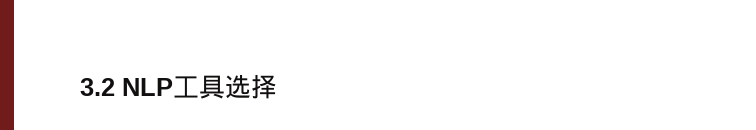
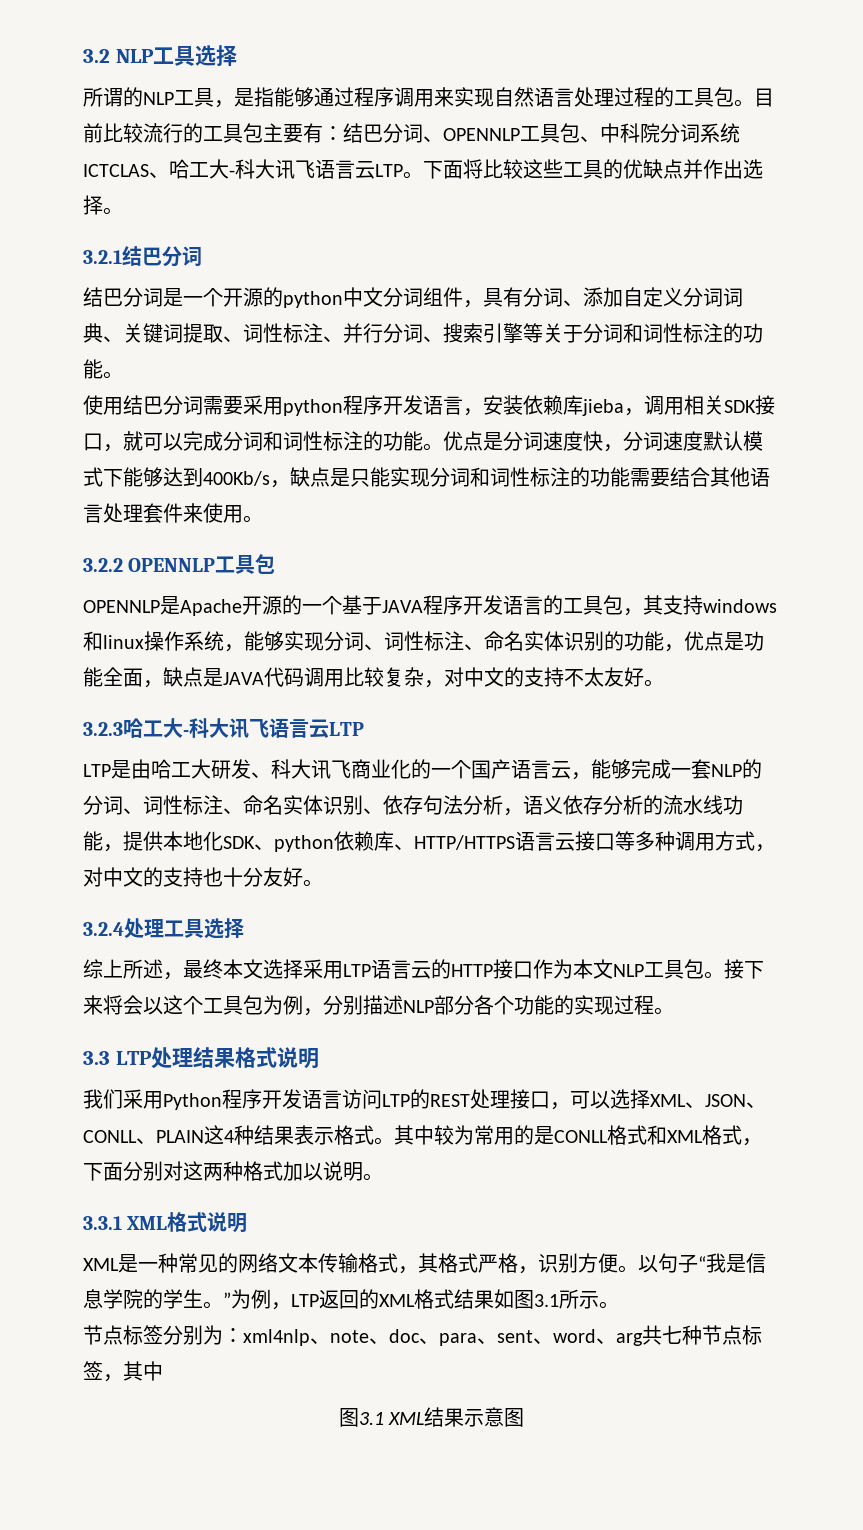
(277, 86) none -> [83,87,774,108] [83,123,740,143] [83,159,763,179] [83,195,123,215] [83,246,202,267] [83,287,743,308] [83,323,763,343] [83,359,123,379] [83,395,775,416] [83,431,763,452] [83,467,770,488] [83,503,263,523] [83,554,276,574] [83,595,777,616] [83,631,764,652] [83,667,664,688] [83,718,364,739] [83,759,762,780] [83,795,743,816] [83,831,775,852] [83,867,323,887] [83,918,244,939] [83,959,764,980] [83,995,674,1016] [83,1047,319,1069] [83,1089,766,1110] [83,1125,762,1146] [83,1161,383,1181] [83,1212,248,1233] [83,1253,766,1274] [83,1289,619,1310] [83,1325,762,1346] [83,1361,163,1382] [338,1407,525,1427] // 所谓的NLP工具，是指能够通过程序调用来实现自然语言处理过程的工具包。目前比较流行的工具包主要有：结巴分词、OPENNLP工具包、中科院分词系统ICTCLAS、哈工大-科大讯飞语言云LTP。下面将比较这些工具的优缺点并作出选择。 // 3.2.1结巴分词 // 结巴分词是一个开源的python中文分词组件，具有分词、添加自定义分词词典、关键词提取、词性标注、并行分词、搜索引擎等关于分词和词性标注的功能。 // 使用结巴分词需要采用python程序开发语言，安装依赖库jieba，调用相关SDK接口，就可以完成分词和词性标注的功能。优点是分词速度快，分词速度默认模式下能够达到400Kb/s，缺点是只能实现分词和词性标注的功能需要结合其他语言处理套件来使用。 // 3.2.2 OPENNLP工具包 // OPENNLP是Apache开源的一个基于JAVA程序开发语言的工具包，其支持windows和linux操作系统，能够实现分词、词性标注、命名实体识别的功能，优点是功能全面，缺点是JAVA代码调用比较复杂，对中文的支持不太友好。 // 3.2.3哈工大-科大讯飞语言云LTP // LTP是由哈工大研发、科大讯飞商业化的一个国产语言云，能够完成一套NLP的分词、词性标注、命名实体识别、依存句法分析，语义依存分析的流水线功能，提供本地化SDK、python依赖库、HTTP/HTTPS语言云接口等多种调用方式，对中文的支持也十分友好。 // 3.2.4处理工具选择 // 综上所述，最终本文选择采用LTP语言云的HTTP接口作为本文NLP工具包。接下来将会以这个工具包为例，分别描述NLP部分各个功能的实现过程。 // 3.3 LTP处理结果格式说明 // 我们采用Python程序开发语言访问LTP的REST处理接口，可以选择XML、JSON、CONLL、PLAIN这4种结果表示格式。其中较为常用的是CONLL格式和XML格式，下面分别对这两种格式加以说明。 // 3.3.1 XML格式说明 // XML是一种常见的网络文本传输格式，其格式严格，识别方便。以句子“我是信息学院的学生。”为例，LTP返回的XML格式结果如图3.1所示。 // 节点标签分别为：xml4nlp、note、doc、para、sent、word、arg共七种节点标签，其中 // 图3.1 XML结果示意图

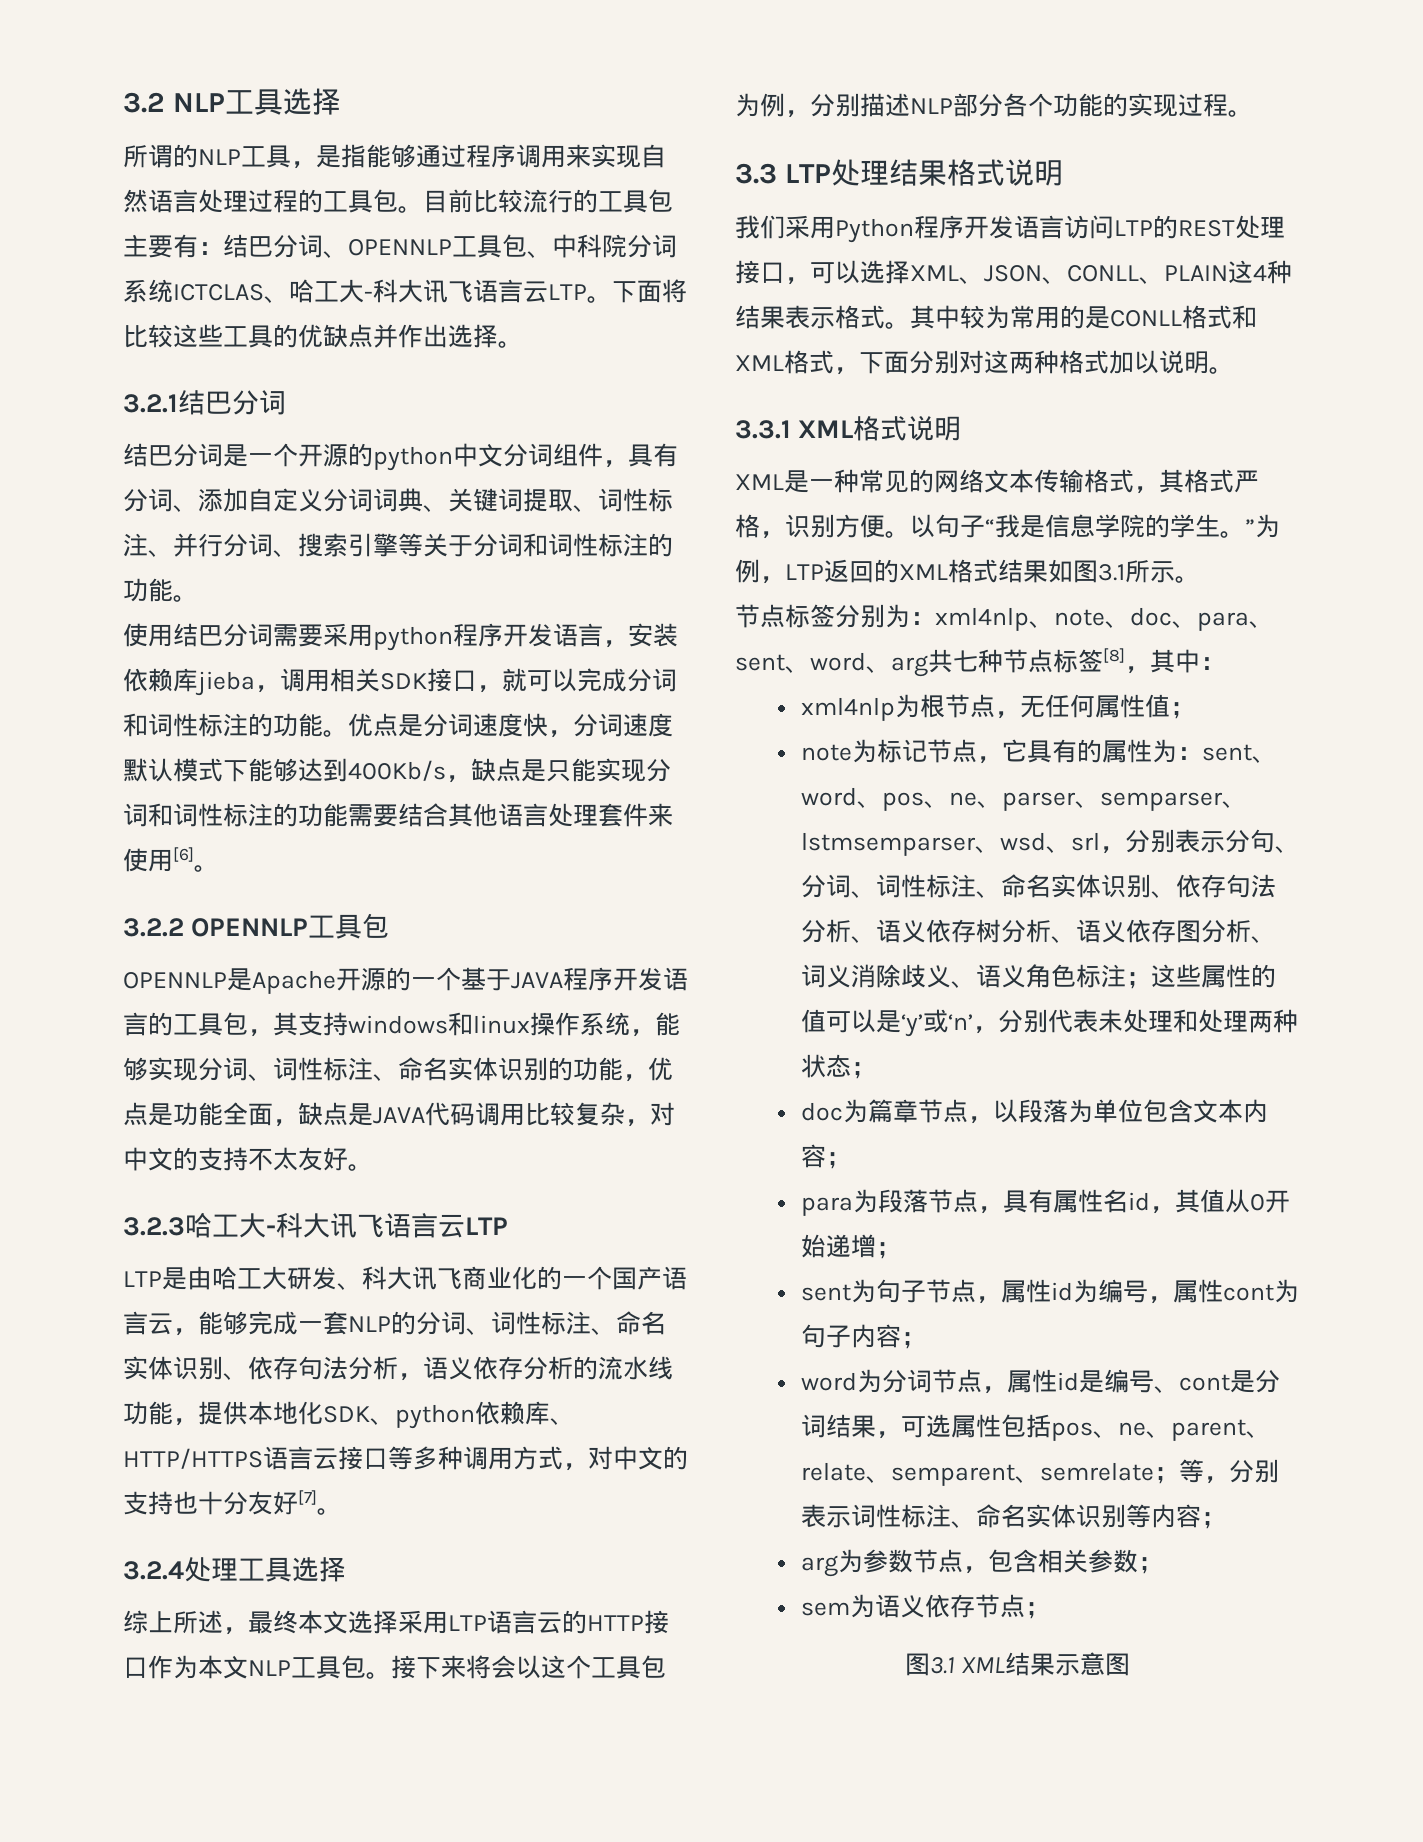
(243, 514) none -> [173,847,194,862] [6]
(303, 877) none -> [298,1490,317,1505] [7]
(103, 1370) none -> [1103,648,1125,663] [8]
(163, 1371) none -> [1200,657,1225,670] [800,694,1195,721] [800,739,1277,764] [800,787,1247,811] [800,829,1300,856] [800,874,1276,898] [800,919,1276,943] [800,964,1276,989] [800,1009,1298,1037] [800,1054,876,1079] [800,1099,1268,1124] [800,1144,851,1169] [800,1189,1290,1216] [800,1234,901,1259] [800,1279,1299,1304] [800,1324,926,1349] [800,1369,1280,1394] [800,1414,1271,1441] [800,1459,1279,1486] [800,1504,1226,1529] [800,1549,1163,1577] [800,1594,1050,1619] ： // xml4nlp为根节点，无任何属性值； // note为标记节点，它具有的属性为：sent、word、pos、ne、parser、semparser、lstmsemparser、wsd、srl，分别表示分句、分词、词性标注、命名实体识别、依存句法分析、语义依存树分析、语义依存图分析、词义消除歧义、语义角色标注；这些属性的值可以是‘y’或‘n’，分别代表未处理和处理两种状态； // doc为篇章节点，以段落为单位包含文本内容； // para为段落节点，具有属性名id，其值从0开始递增； // sent为句子节点，属性id为编号，属性cont为句子内容； // word为分词节点，属性id是编号、cont是分词结果，可选属性包括pos、ne、parent、relate、semparent、semrelate；等，分别表示词性标注、命名实体识别等内容； // arg为参数节点，包含相关参数； // sem为语义依存节点；

